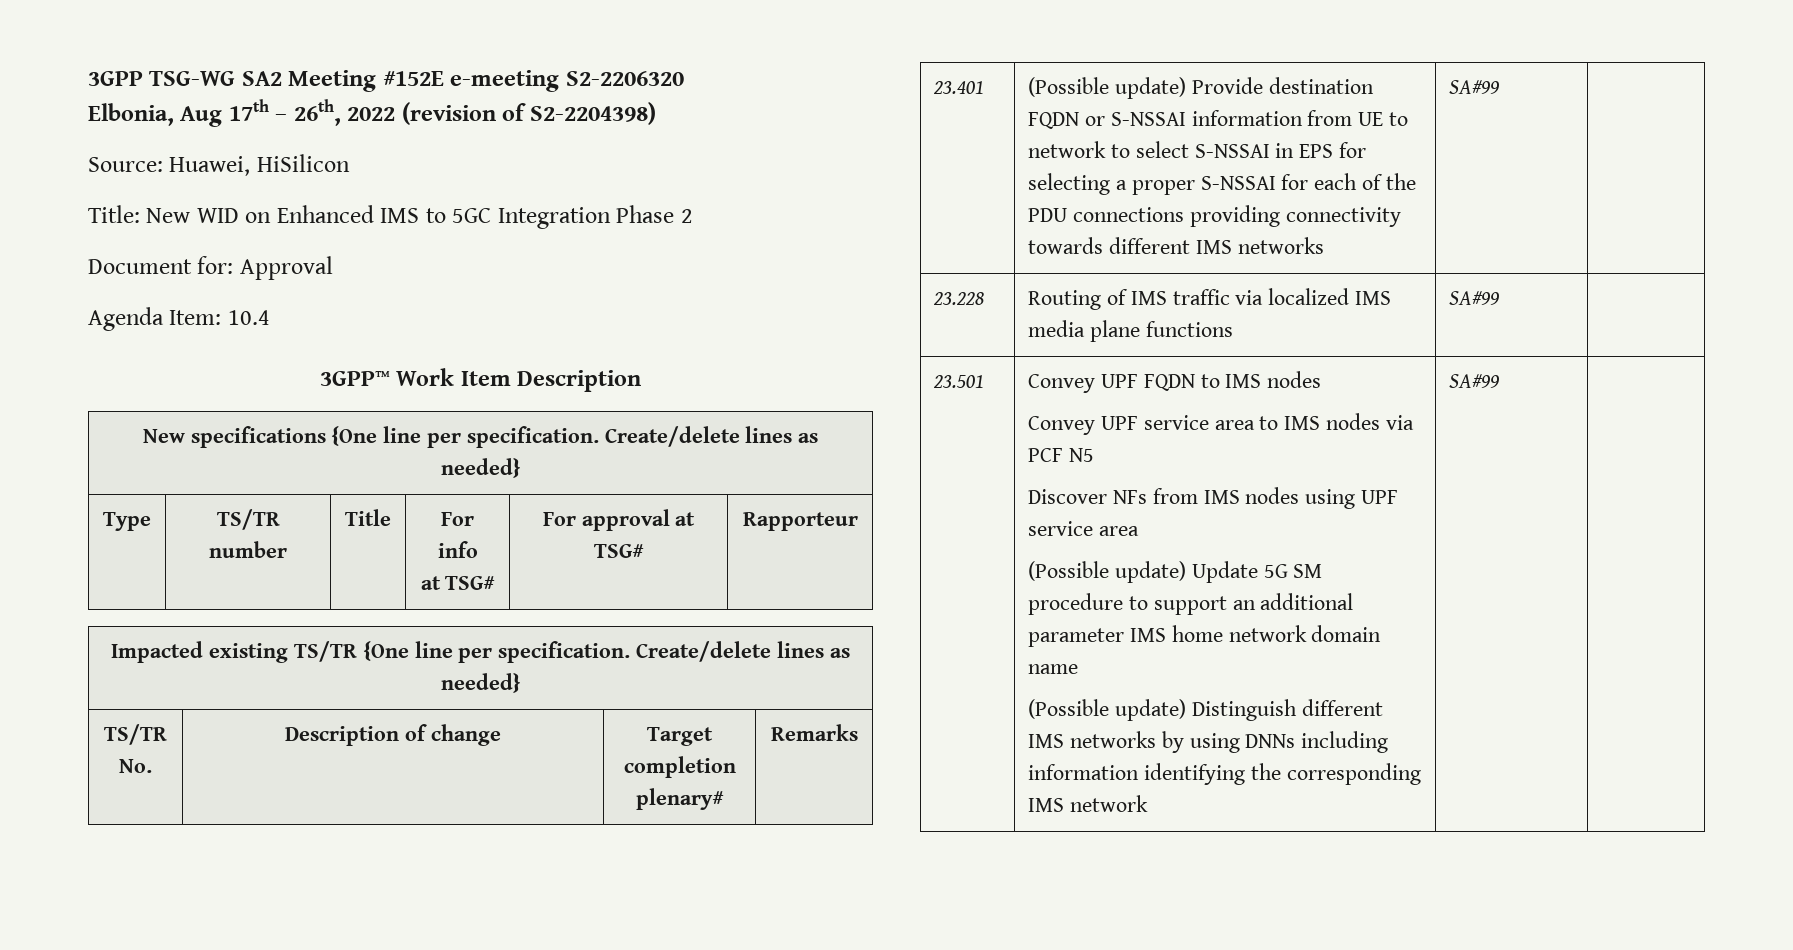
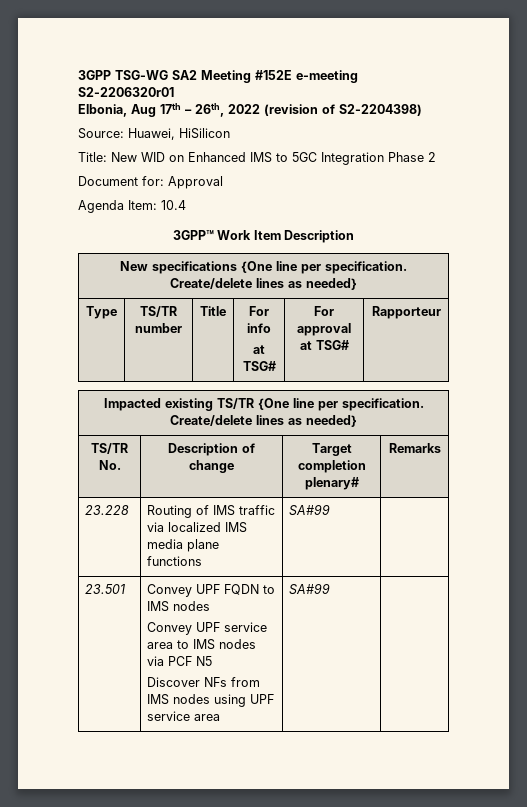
[565,71,684,86] S2-2206320 -> [78,87,174,97] S2-2206320r01
[933,81,985,94] [1028,77,1374,99] [1028,110,1408,129] [1028,141,1366,158] [1028,173,1416,195] [1028,205,1401,227] [1028,237,1324,254] [1449,80,1500,94] // 23.401 | (Possible update) Provide destination FQDN or S-NSSAI information from UE to network to select S-NSSAI in EPS for selecting a proper S-NSSAI for each of the PDU connections providing connectivity towards different IMS networks | SA#99 | -> (441, 448) none
[1028,561,1323,583] [1028,593,1354,615] [1028,625,1382,647] [1028,664,1079,674] [1028,699,1383,721] [1028,731,1389,753] [1028,763,1421,785] [1028,795,1148,812] // (Possible update) Update 5G SM procedure to support an additional parameter IMS home network domain name // (Possible update) Distinguish different IMS networks by using DNNs including information identifying the corresponding IMS network -> (221, 717) none

